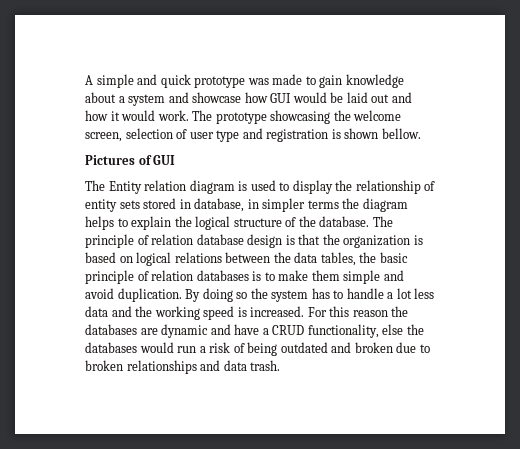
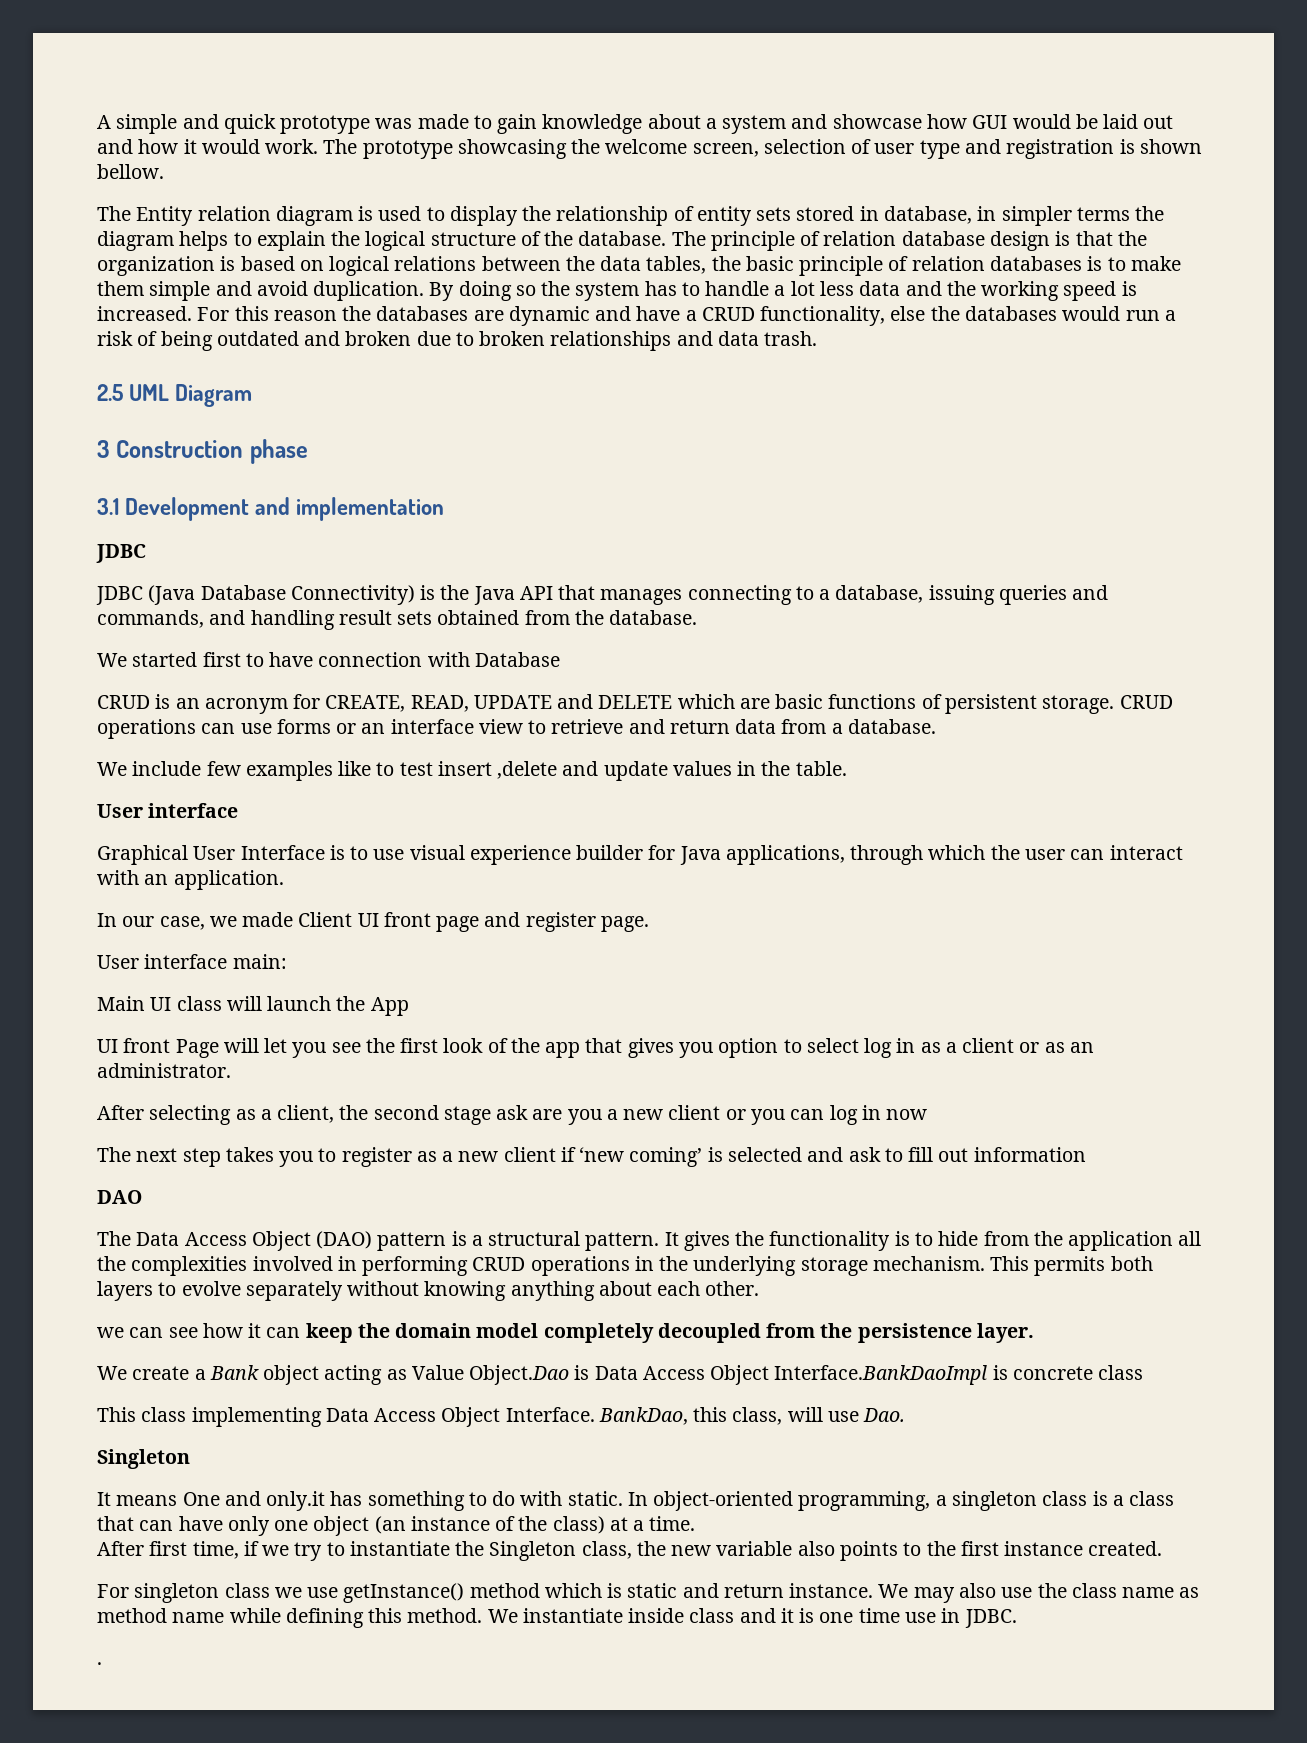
[85,155,176,165] // Pictures of GUI -> (164, 171) none
(281, 365) none -> [97,384,253,407] [97,439,308,464] [97,497,445,521] [96,544,146,563] [96,585,1109,605] [97,610,698,630] [97,652,560,667] [97,694,1173,714] [97,719,936,739] [97,761,847,781] [97,803,239,818] [97,845,1183,865] [97,870,284,890] [97,912,649,932] [97,954,287,969] [97,996,409,1016] [97,1038,1094,1058] [97,1063,231,1078] [97,1105,928,1125] [97,1147,1086,1167] [97,1190,142,1204] [97,1231,1202,1251] [97,1256,1153,1276] [97,1281,760,1301] [97,1323,1034,1343] [97,1365,1144,1385] [97,1407,906,1427] [97,1449,190,1469] [97,1491,1175,1511] [97,1516,696,1536] [97,1541,1163,1561] [97,1583,1200,1603] [97,1608,1017,1628] [97,1662,102,1665] // 2.5 UML Diagram // 3 Construction phase // 3.1 Development and implementation // JDBC // JDBC (Java Database Connectivity) is the Java API that manages connecting to a database, issuing queries and commands, and handling result sets obtained from the database. // We started first to have connection with Database // CRUD is an acronym for CREATE, READ, UPDATE and DELETE which are basic functions of persistent storage. CRUD operations can use forms or an interface view to retrieve and return data from a database. // We include few examples like to test insert ,delete and update values in the table. // User interface // Graphical User Interface is to use visual experience builder for Java applications, through which the user can interact with an application. // In our case, we made Client UI front page and register page. // User interface main: // Main UI class will launch the App // UI front Page will let you see the first look of the app that gives you option to select log in as a client or as an administrator. // After selecting as a client, the second stage ask are you a new client or you can log in now // The next step takes you to register as a new client if ‘new coming’ is selected and ask to fill out information // DAO // The Data Access Object (DAO) pattern is a structural pattern. It gives the functionality is to hide from the application all the complexities involved in performing CRUD operations in the underlying storage mechanism. This permits both layers to evolve separately without knowing anything about each other. // we can see how it can keep the domain model completely decoupled from the persistence layer. // We create a Bank object acting as Value Object.Dao is Data Access Object Interface.BankDaoImpl is concrete class // This class implementing Data Access Object Interface. BankDao, this class, will use Dao. // Singleton // It means One and only.it has something to do with static. In object-oriented programming, a singleton class is a class that can have only one object (an instance of the class) at a time. // After first time, if we try to instantiate the Singleton class, the new variable also points to the first instance created. // For singleton class we use getInstance() method which is static and return instance. We may also use the class name as method name while defining this method. We instantiate inside class and it is one time use in JDBC. // .

